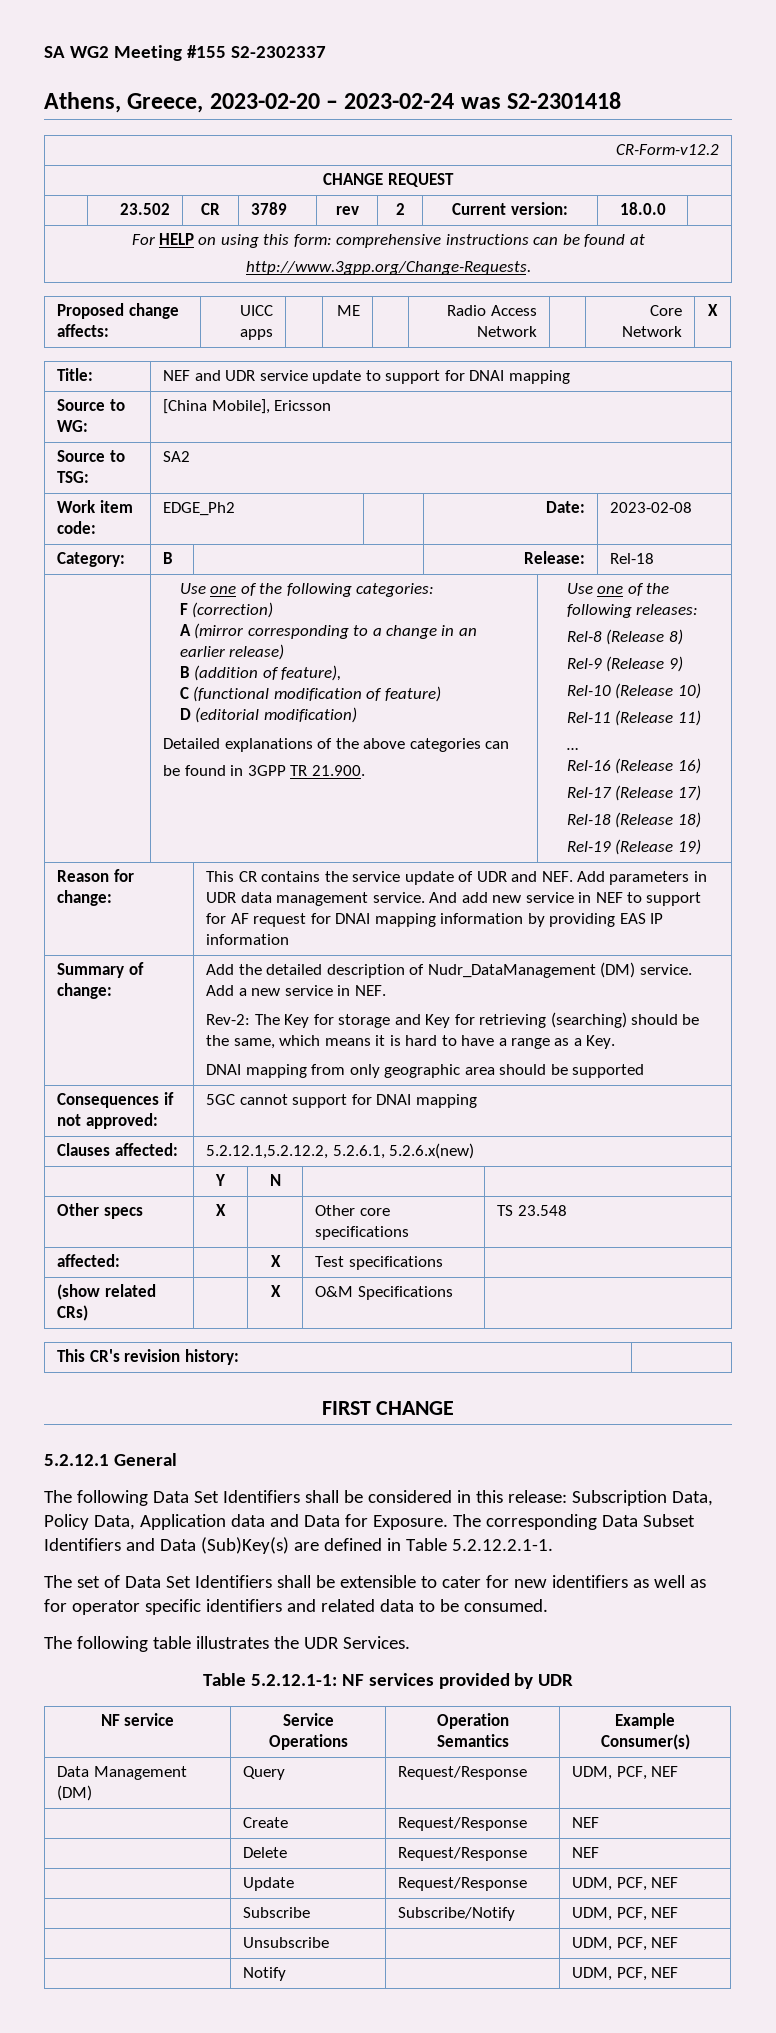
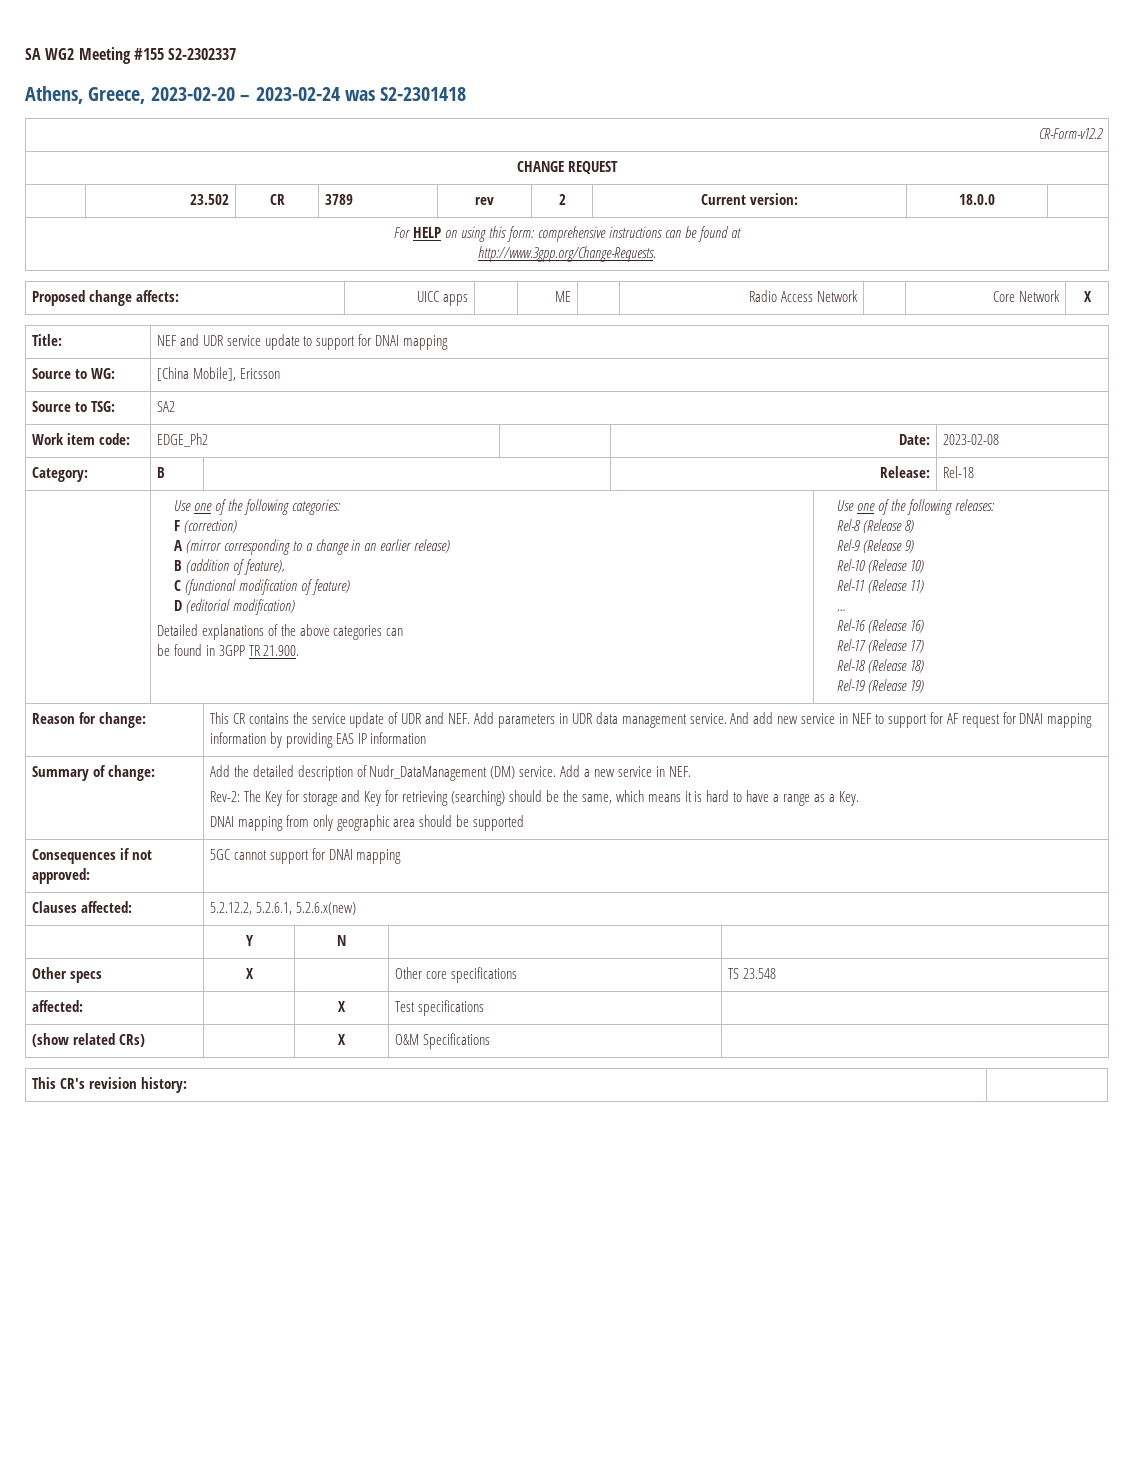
[206,1145,329,1159] 5.2.12.1,5.2.12.2, -> [209,902,252,915] 5.2.12.2,
[321,1401,455,1415] [44,1453,177,1466] [44,1490,713,1506] [44,1514,695,1530] [44,1537,553,1554] [44,1575,706,1588] [44,1599,548,1615] [44,1636,410,1652] [202,1673,574,1689] [100,1713,175,1726] [282,1713,334,1726] [268,1734,348,1750] [436,1713,509,1729] [436,1734,509,1747] [615,1713,675,1729] [600,1734,690,1750] [57,1766,187,1780] [57,1785,93,1801] [243,1766,286,1780] [398,1766,528,1780] [572,1766,679,1780] [243,1817,289,1828] [398,1817,528,1831] [572,1817,600,1828] [243,1847,288,1858] [398,1847,528,1861] [572,1847,600,1858] [243,1877,295,1891] [398,1877,528,1891] [572,1877,679,1891] [243,1907,311,1918] [398,1907,516,1921] [572,1907,679,1921] [243,1937,330,1948] [572,1937,679,1951] [243,1967,287,1981] [572,1967,679,1981] // FIRST CHANGE // 5.2.12.1 General // The following Data Set Identifiers shall be considered in this release: Subscription Data, Policy Data, Application data and Data for Exposure. The corresponding Data Subset Identifiers and Data (Sub)Key(s) are defined in Table 5.2.12.2.1-1. // The set of Data Set Identifiers shall be extensible to cater for new identifiers as well as for operator specific identifiers and related data to be consumed. // The following table illustrates the UDR Services. // Table 5.2.12.1-1: NF services provided by UDR // NF service | Service Operations | Operation Semantics | Example Consumer(s) // Data Management (DM) | Query | Request/Response | UDM, PCF, NEF // | Create | Request/Response | NEF // | Delete | Request/Response | NEF // | Update | Request/Response | UDM, PCF, NEF // | Subscribe | Subscribe/Notify | UDM, PCF, NEF // | Unsubscribe | | UDM, PCF, NEF // | Notify | | UDM, PCF, NEF -> (187, 1085) none

